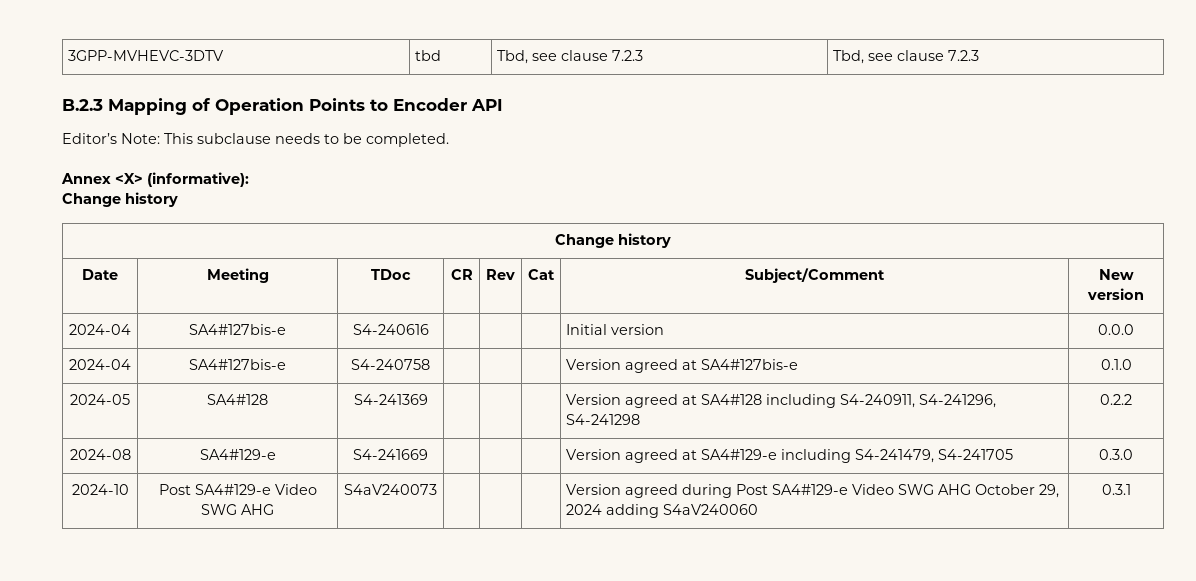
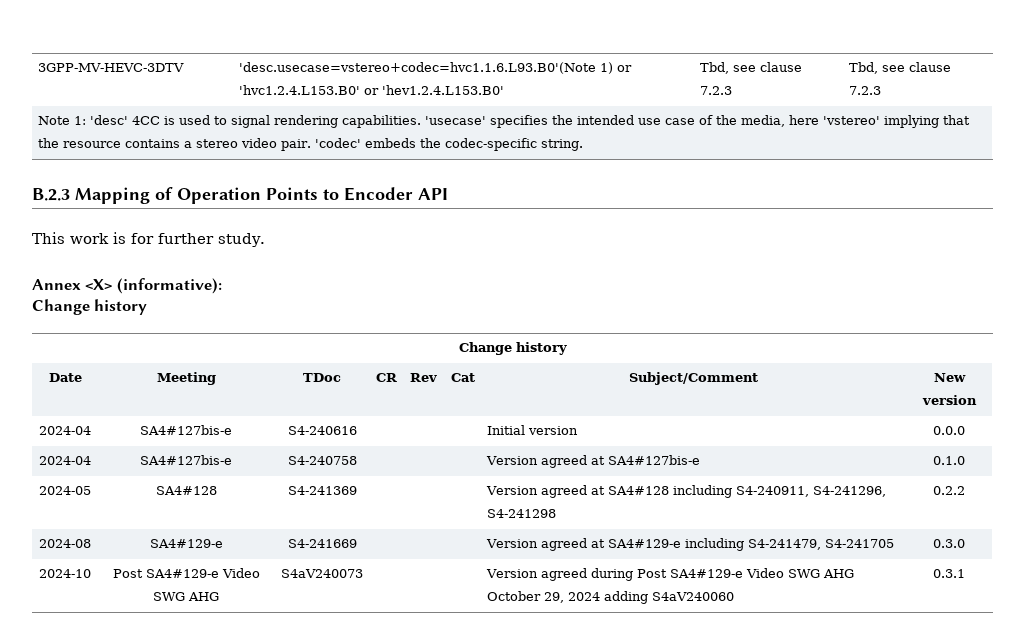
[68,50,225,61] [415,50,442,61] 3GPP-MVHEVC-3DTV | tbd -> [38,63,185,72] [239,62,633,74] [239,85,505,95] 3GPP-MV-HEVC-3DTV | 'desc.usecase=vstereo+codec=hvc1.1.6.L93.B0'(Note 1) or 'hvc1.2.4.L153.B0' or 'hev1.2.4.L153.B0'
(980, 55) none -> [38,115,971,128] [38,138,584,151] // Note 1: 'desc' 4CC is used to signal rendering capabilities. 'usecase' specifies the intended use case of the media, here 'vstereo' implying that the resource contains a stereo video pair. 'codec' embeds the codec-specific string.
[62,133,449,147] Editor’s Note: This subclause needs to be completed. -> [32,232,265,247] This work is for further study.

